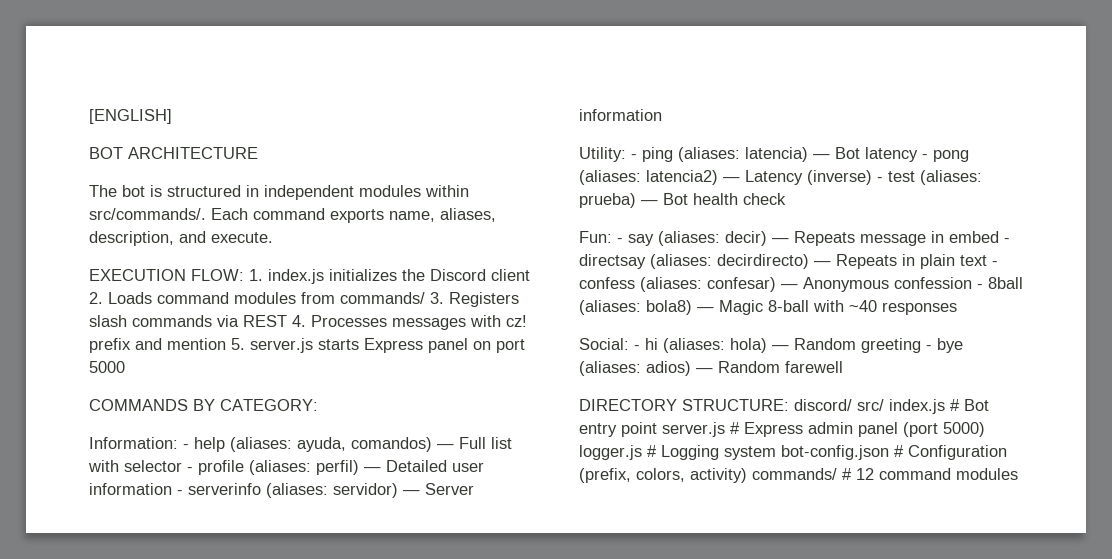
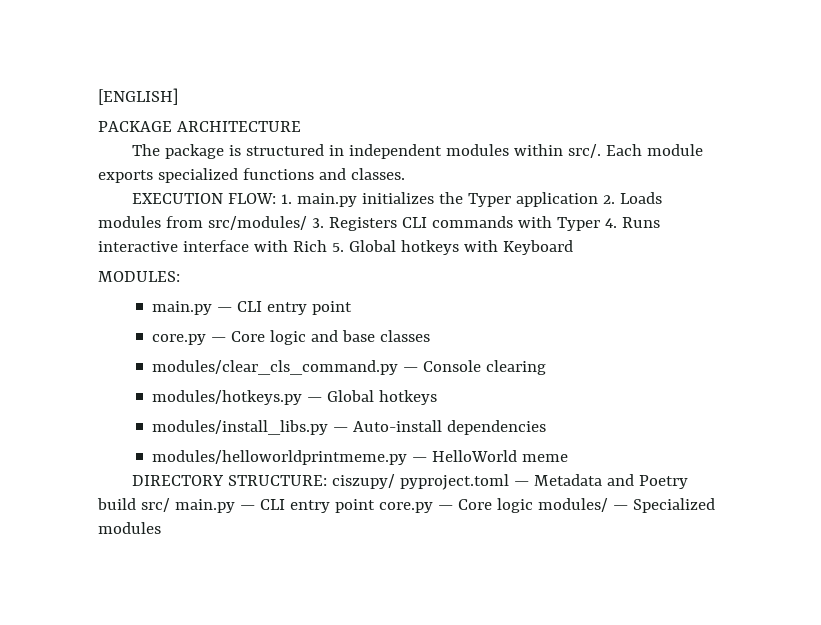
[89,147,123,159] BOT -> [98,121,172,132] PACKAGE
[122,185,145,197] bot -> [164,144,224,159] package
[89,208,496,223] [89,231,273,246] src/commands/. Each command exports name, aliases, description, and execute. -> [567,144,703,158] [98,168,405,183] src/. Each module exports specialized functions and classes.
[268,269,324,284] index.js -> [296,193,357,207] main.py
[430,269,530,281] Discord client -> [467,192,598,207] Typer application
[157,292,229,304] command -> (662, 198) none
[340,292,425,304] commands/ -> [207,216,307,230] src/modules/
[89,315,527,330] [89,338,525,353] [89,361,125,373] [89,399,318,411] [89,437,512,452] [88,460,484,475] [89,483,474,498] [579,109,662,121] [579,147,969,162] [579,170,982,185] [579,193,786,208] [579,231,1010,246] [579,254,998,269] [579,277,1023,292] [579,300,957,315] [579,338,963,353] [579,361,843,376] [579,399,989,414] [579,422,985,437] [579,445,1007,460] [579,468,951,483] slash commands via REST 4. Processes messages with cz! prefix and mention 5. server.js starts Express panel on port 5000 // COMMANDS BY CATEGORY: // Information: - help (aliases: ayuda, comandos) — Full list with selector - profile (aliases: perfil) — Detailed user information - serverinfo (aliases: servidor) — Server information // Utility: - ping (aliases: latencia) — Bot latency - pong (aliases: latencia2) — Latency (inverse) - test (aliases: prueba) — Bot health check // Fun: - say (aliases: decir) — Repeats message in embed - directsay (aliases: decirdirecto) — Repeats in plain text - confess (aliases: confesar) — Anonymous confession - 8ball (aliases: bola8) — Magic 8-ball with ~40 responses // Social: - hi (aliases: hola) — Random greeting - bye (aliases: adios) — Random farewell // DIRECTORY STRUCTURE: discord/ src/ index.js # Bot entry point server.js # Express admin panel (port 5000) logger.js # Logging system bot-config.json # Configuration (prefix, colors, activity) commands/ # 12 command -> [401,216,660,231] [98,240,573,255] [98,271,180,282] [152,301,353,315] [152,330,431,345] [152,360,547,375] [152,390,438,405] [152,420,547,435] [152,450,569,465] [131,474,688,490] [97,498,715,513] CLI commands with Typer 4. Runs interactive interface with Rich 5. Global hotkeys with Keyboard // MODULES: // main.py — CLI entry point // core.py — Core logic and base classes // modules/clear_cls_command.py — Console clearing // modules/hotkeys.py — Global hotkeys // modules/install_libs.py — Auto-install dependencies // modules/helloworldprintmeme.py — HelloWorld meme // DIRECTORY STRUCTURE: ciszupy/ pyproject.toml — Metadata and Poetry build src/ main.py — CLI entry point core.py — Core logic modules/ — Specialized

